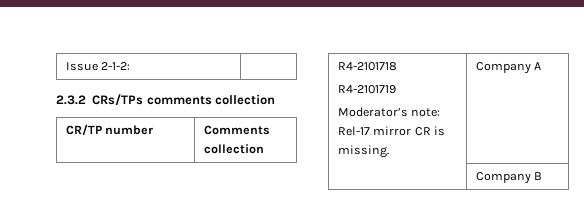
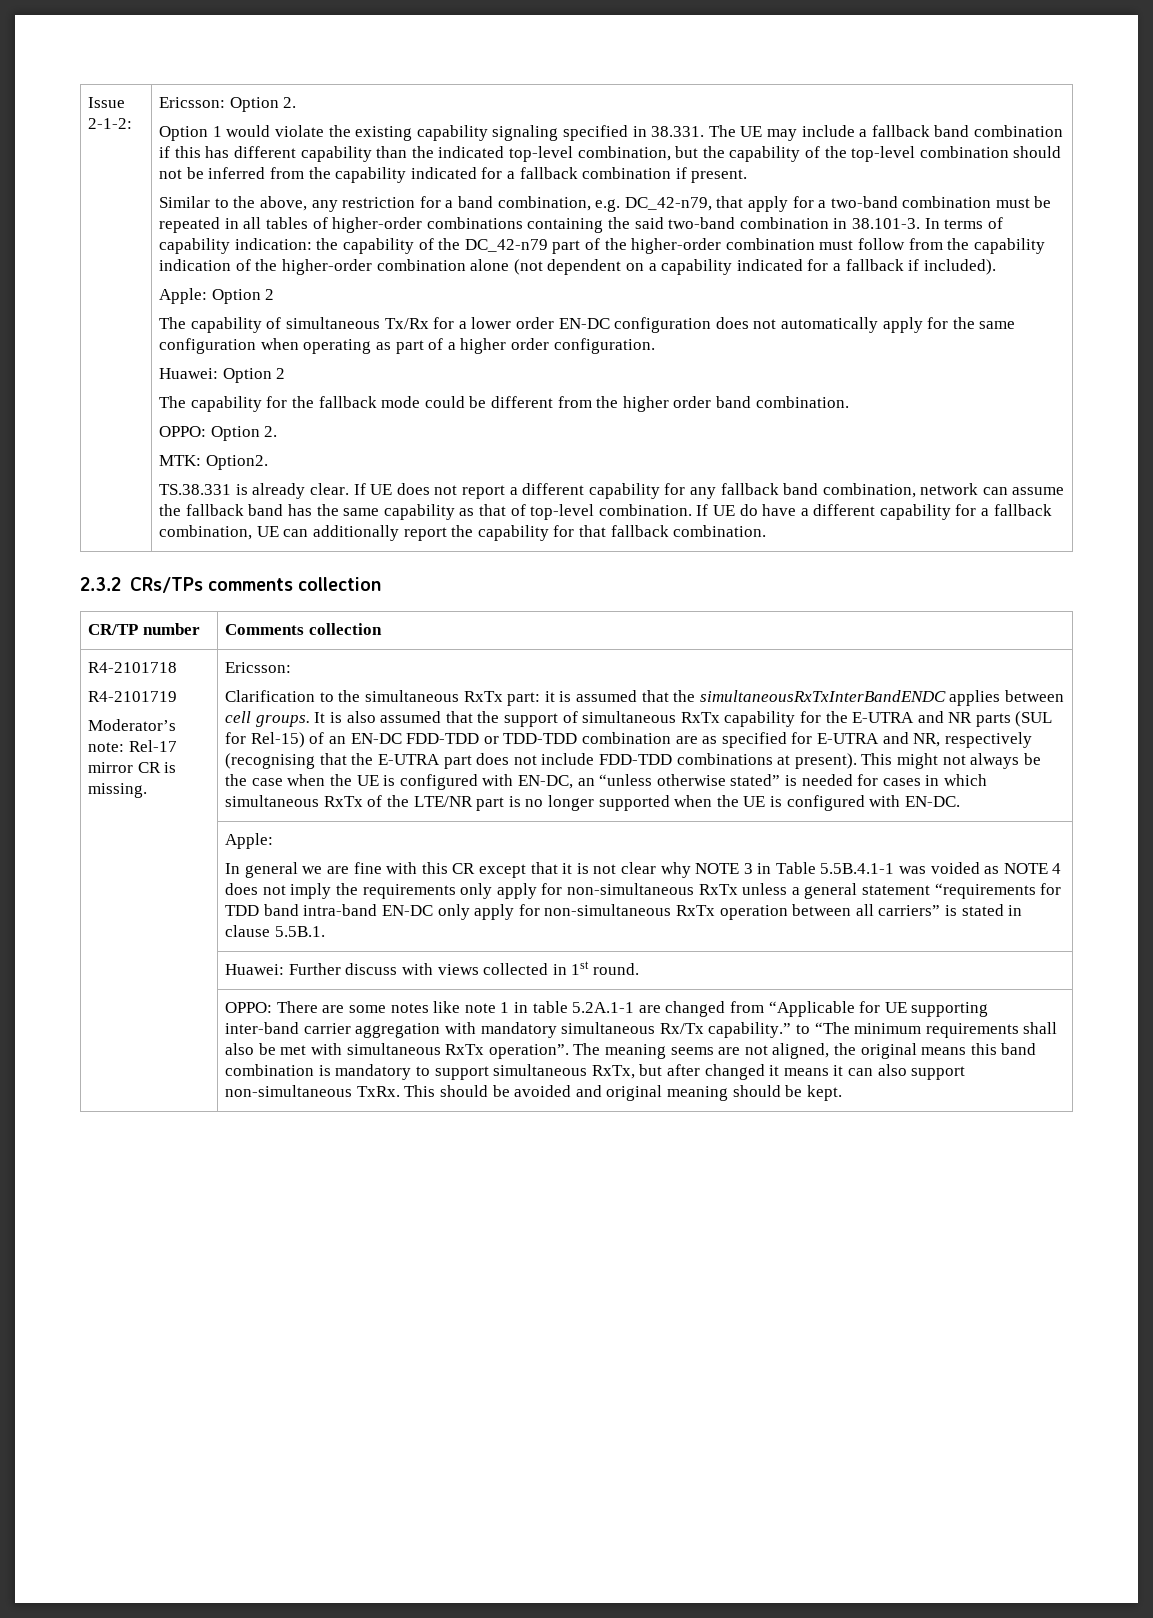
(131, 66) none -> [159,97,297,112] [159,125,1063,141] [159,146,1062,162] [159,167,748,183] [159,196,1052,212] [159,217,1003,233] [159,238,1045,254] [159,259,996,275] [159,288,275,304] [159,317,1016,333] [159,338,655,354] [159,368,286,383] [159,396,849,412] [159,426,278,441] [159,455,268,470] [159,483,1065,499] [159,504,1052,520] [159,525,767,541] Ericsson: Option 2. // Option 1 would violate the existing capability signaling specified in 38.331. The UE may include a fallback band combination if this has different capability than the indicated top-level combination, but the capability of the top-level combination should not be inferred from the capability indicated for a fallback combination if present. // Similar to the above, any restriction for a band combination, e.g. DC_42-n79, that apply for a two-band combination must be repeated in all tables of higher-order combinations containing the said two-band combination in 38.101-3. In terms of capability indication: the capability of the DC_42-n79 part of the higher-order combination must follow from the capability indication of the higher-order combination alone (not dependent on a capability indicated for a fallback if included). // Apple: Option 2 // The capability of simultaneous Tx/Rx for a lower order EN-DC configuration does not automatically apply for the same configuration when operating as part of a higher order configuration. // Huawei: Option 2 // The capability for the fallback mode could be different from the higher order band combination. // OPPO: Option 2. // MTK: Option2. // TS.38.331 is already clear. If UE does not report a different capability for any fallback band combination, network can assume the fallback band has the same capability as that of top-level combination. If UE do have a different capability for a fallback combination, UE can additionally report the capability for that fallback combination.
[475,62,542,74] [475,172,543,184] Company A // | Company B -> [225,662,292,673] [225,690,1064,706] [225,711,1053,727] [225,732,1032,748] [225,753,1041,769] [225,774,987,790] [225,795,960,811] [225,833,274,849] [225,862,1062,878] [225,883,1062,899] [225,904,1023,920] [225,925,325,937] [225,961,639,975] [225,1001,989,1017] [225,1022,1058,1038] [225,1043,1037,1059] [225,1064,966,1080] [225,1085,842,1101] Ericsson: // Clarification to the simultaneous RxTx part: it is assumed that the simultaneousRxTxInterBandENDC applies between cell groups. It is also assumed that the support of simultaneous RxTx capability for the E-UTRA and NR parts (SUL for Rel-15) of an EN-DC FDD-TDD or TDD-TDD combination are as specified for E-UTRA and NR, respectively (recognising that the E-UTRA part does not include FDD-TDD combinations at present). This might not always be the case when the UE is configured with EN-DC, an “unless otherwise stated” is needed for cases in which simultaneous RxTx of the LTE/NR part is no longer supported when the UE is configured with EN-DC. // | Apple: // In general we are fine with this CR except that it is not clear why NOTE 3 in Table 5.5B.4.1-1 was voided as NOTE 4 does not imply the requirements only apply for non-simultaneous RxTx unless a general statement “requirements for TDD band intra-band EN-DC only apply for non-simultaneous RxTx operation between all carriers” is stated in clause 5.5B.1. // | Huawei: Further discuss with views collected in 1st round. // | OPPO: There are some notes like note 1 in table 5.2A.1-1 are changed from “Applicable for UE supporting inter-band carrier aggregation with mandatory simultaneous Rx/Tx capability.” to “The minimum requirements shall also be met with simultaneous RxTx operation”. The meaning seems are not aligned, the original means this band combination is mandatory to support simultaneous RxTx, but after changed it means it can also support non-simultaneous TxRx. This should be avoided and original meaning should be kept.

